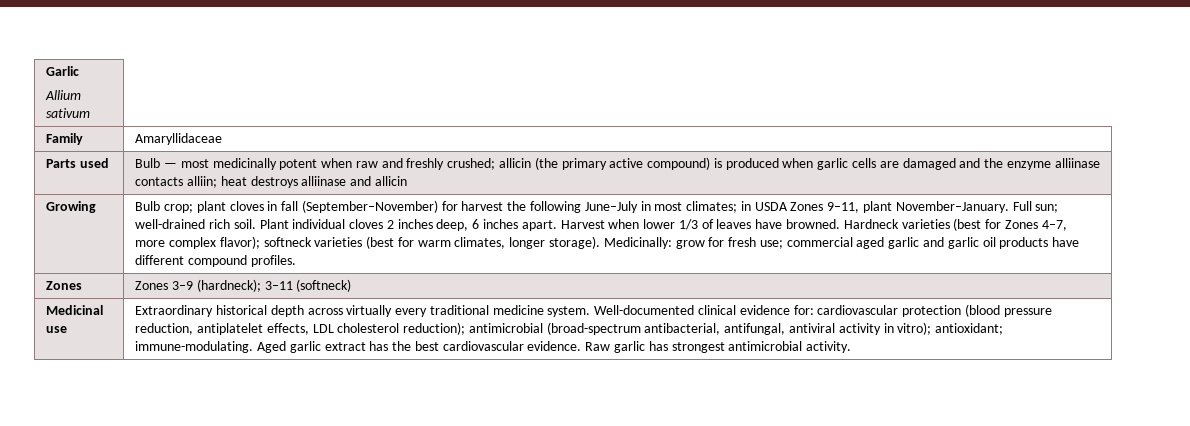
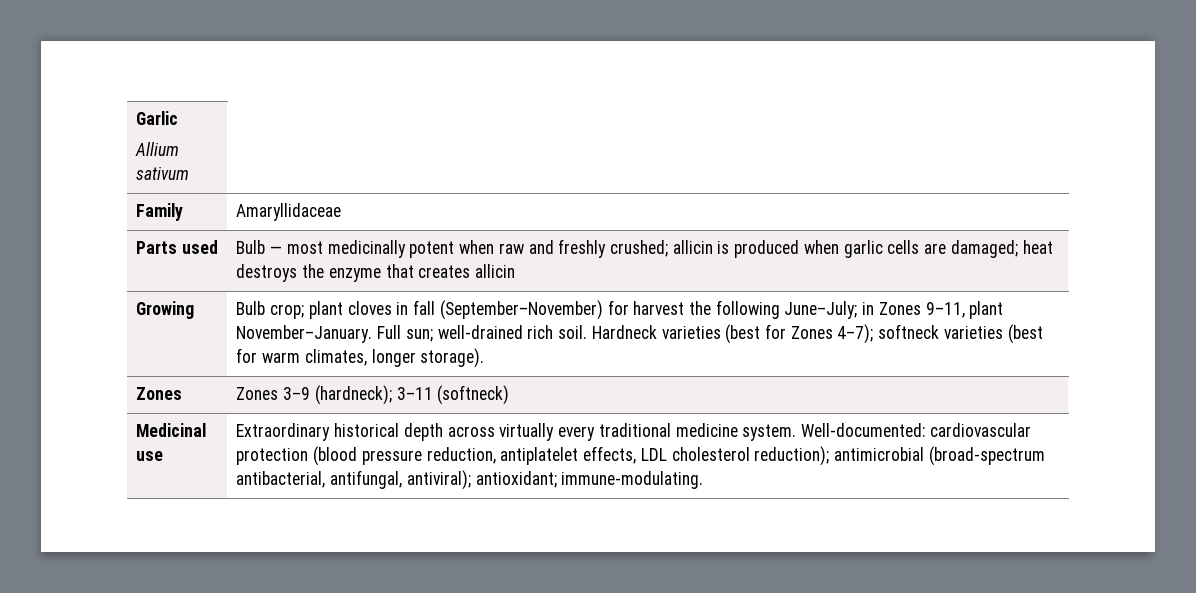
[534,157,711,170] (the primary active compound) -> (713, 247) none
[902,158,1100,170] [135,176,372,188] damaged and the enzyme alliinase contacts alliin; heat destroys alliinase and -> [950,240,1053,258] [236,264,471,282] damaged; heat destroys the enzyme that creates
[584,201,788,213] June–July in most climates; in USDA -> [784,301,875,319] June–July; in
[259,219,841,231] Plant individual cloves 2 inches deep, 6 inches apart. Harvest when lower 1/3 of leaves have browned. -> (588, 332) none
[1041,220,1067,231] [135,236,260,249] 4–7, more complex flavor); -> [837,324,874,344] 4–7);
[603,237,1080,249] [135,255,296,267] Medicinally: grow for fresh use; commercial aged garlic and garlic oil products have different compound profiles. -> (485, 358) none
[594,305,814,315] Well-documented clinical evidence for: -> [800,423,925,437] Well-documented:
[788,322,1004,335] [135,341,852,353] antiviral activity in vitro); antioxidant; immune-modulating. Aged garlic extract has the best cardiovascular evidence. Raw garlic has strongest antimicrobial activity. -> [406,470,704,490] antiviral); antioxidant; immune-modulating.

